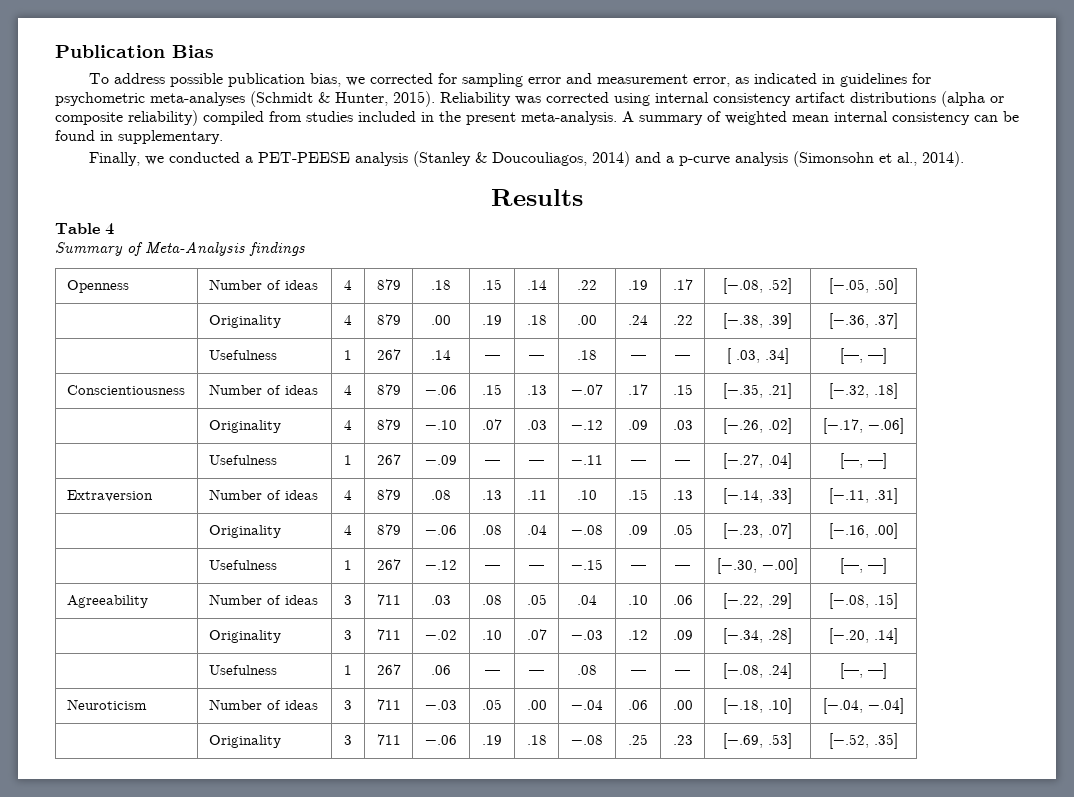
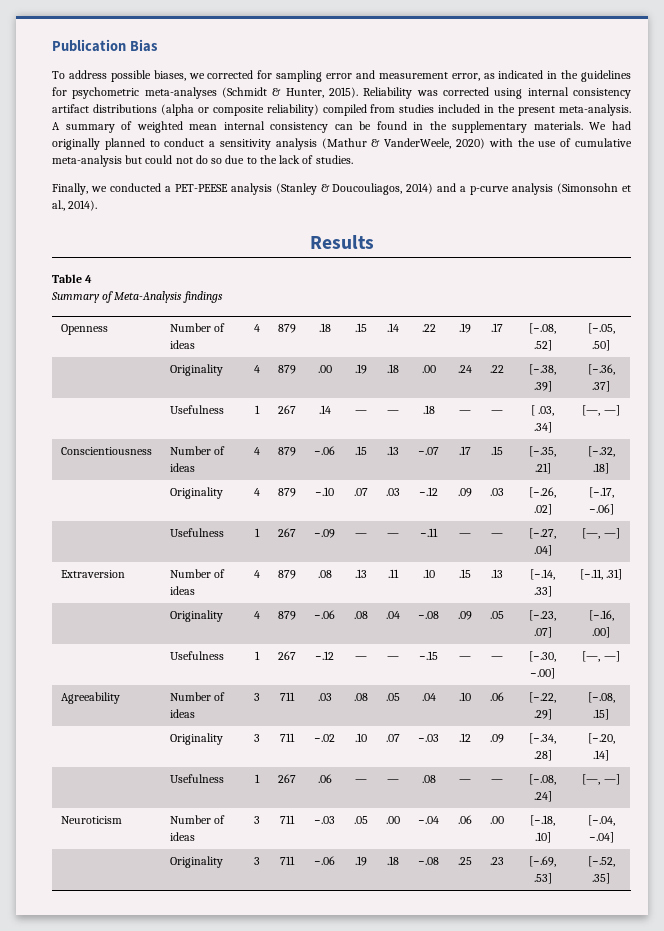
[227,73,341,87] publication bias, -> [153,70,186,81] biases,
(835, 79) none -> [561,70,579,79] the
[118,130,223,144] supplementary. -> [429,121,631,133] [52,138,632,150] [52,155,353,167] the supplementary materials. We had originally planned to conduct a sensitivity analysis (Mathur & VanderWeele, 2020) with the use of cumulative meta-analysis but could not do so due to the lack of studies.

